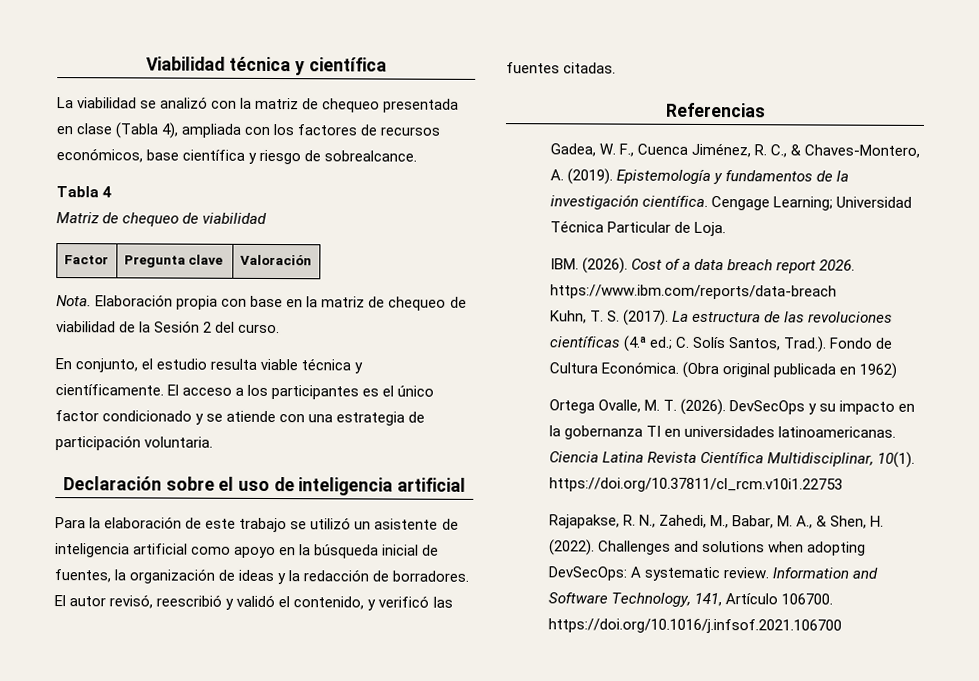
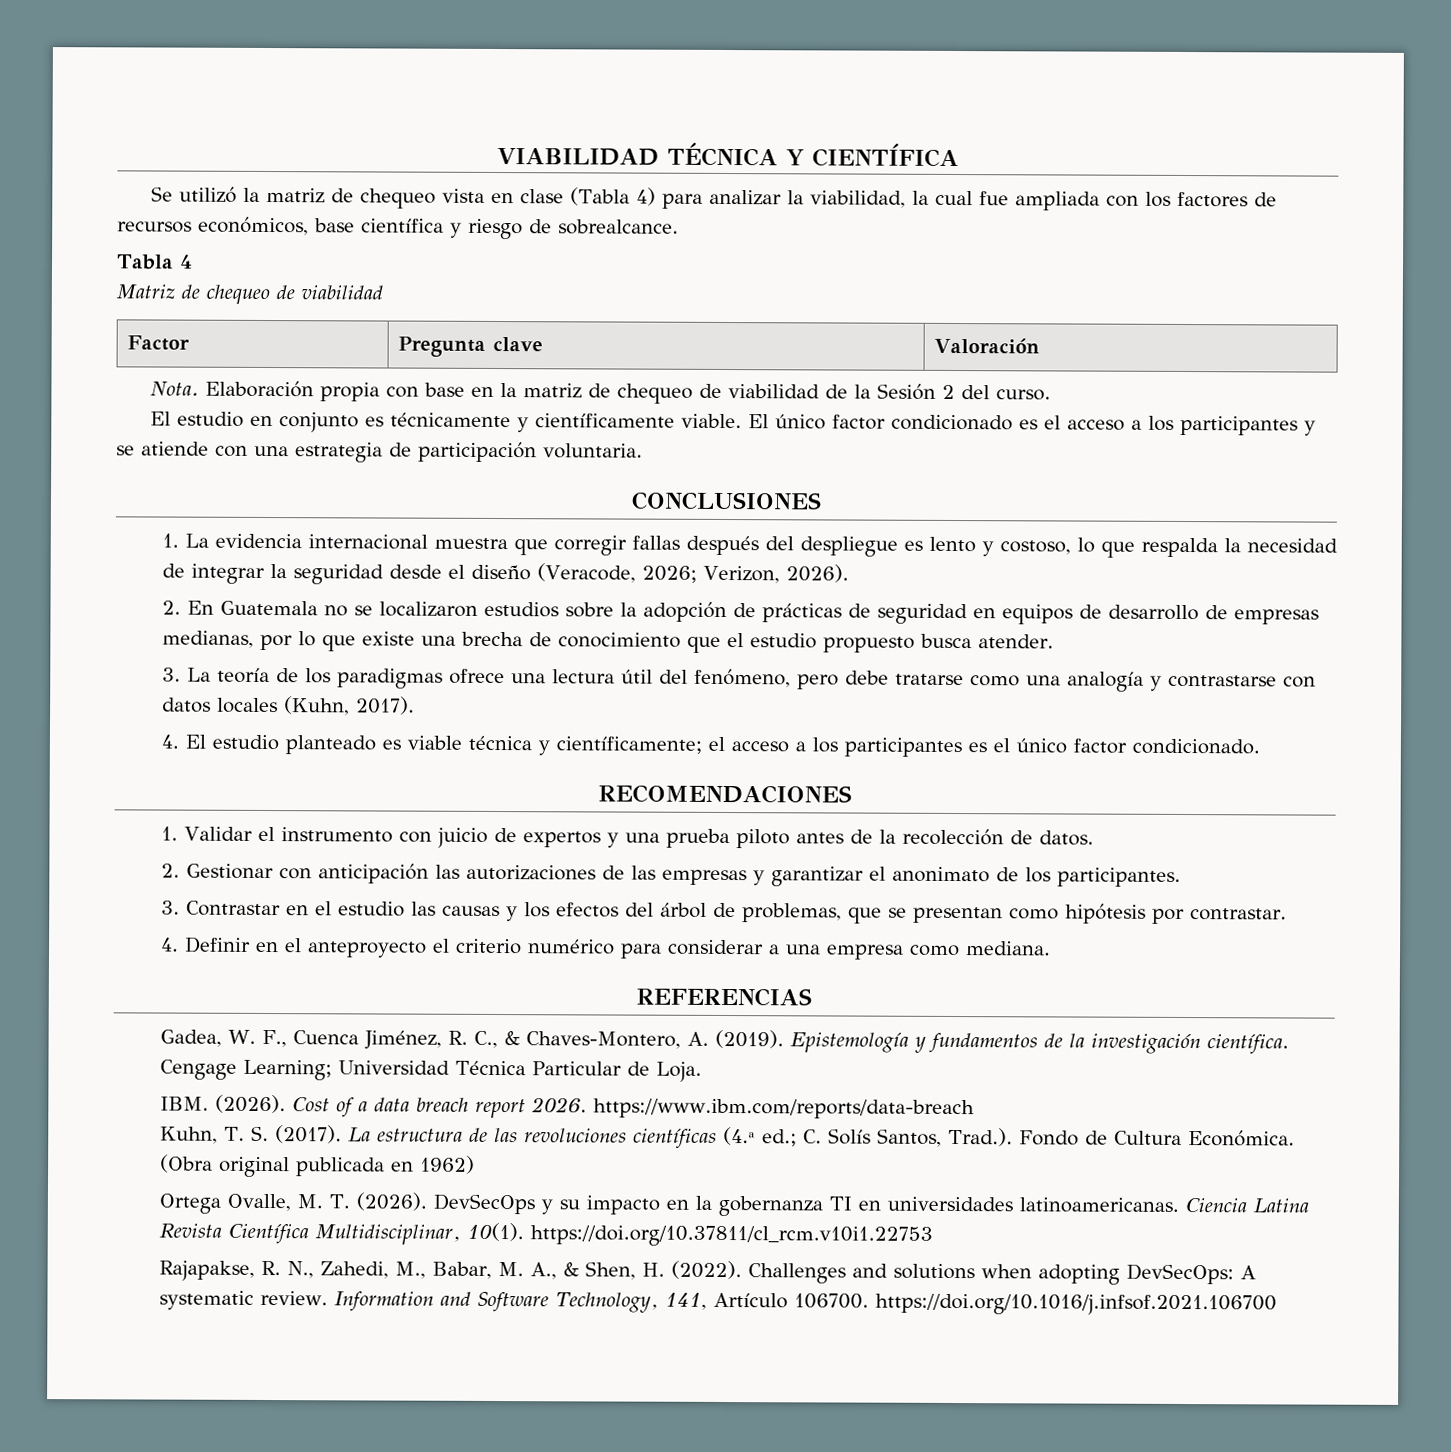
[146,56,387,76] [57,96,460,113] Viabilidad técnica y científica // La viabilidad se analizó con la matriz de chequeo presentada -> [497,142,959,168] [150,186,485,209] VIABILIDAD TÉCNICA Y CIENTÍFICA // Se utilizó la matriz de chequeo vista
[161,122,179,139] 4), -> [635,187,1009,209] 4) para analizar la viabilidad, la cual fue
[55,358,364,374] [55,384,435,400] [55,410,193,422] En conjunto, el estudio resulta viable técnica y científicamente. El acceso a los participantes es el único factor condicionado -> [149,411,1298,436] El estudio en conjunto es técnicamente y científicamente viable. El único factor condicionado es el acceso a los participantes
[62,476,467,496] [55,516,459,533] [55,543,440,559] [54,568,470,585] [54,594,453,611] [506,62,617,74] [665,102,766,118] Declaración sobre el uso de inteligencia artificial // Para la elaboración de este trabajo se utilizó un asistente de inteligencia artificial como apoyo en la búsqueda inicial de fuentes, la organización de ideas y la redacción de borradores. El autor revisó, reescribió y validó el contenido, y verificó las fuentes citadas. // Referencias -> [631,491,822,511] [161,533,1338,558] [161,563,849,585] [161,600,1319,625] [161,630,1054,653] [161,667,1316,692] [161,696,415,716] [160,734,1260,758] [598,784,852,804] [160,826,1094,849] [160,863,1181,887] [160,900,1287,925] [160,936,1051,960] [636,987,812,1007] CONCLUSIONES // 1. La evidencia internacional muestra que corregir fallas después del despliegue es lento y costoso, lo que respalda la necesidad de integrar la seguridad desde el diseño (Veracode, 2026; Verizon, 2026). // 2. En Guatemala no se localizaron estudios sobre la adopción de prácticas de seguridad en equipos de desarrollo de empresas medianas, por lo que existe una brecha de conocimiento que el estudio propuesto busca atender. // 3. La teoría de los paradigmas ofrece una lectura útil del fenómeno, pero debe tratarse como una analogía y contrastarse con datos locales (Kuhn, 2017). // 4. El estudio planteado es viable técnica y científicamente; el acceso a los participantes es el único factor condicionado. // RECOMENDACIONES // 1. Validar el instrumento con juicio de expertos y una prueba piloto antes de la recolección de datos. // 2. Gestionar con anticipación las autorizaciones de las empresas y garantizar el anonimato de los participantes. // 3. Contrastar en el estudio las causas y los efectos del árbol de problemas, que se presentan como hipótesis por contrastar. // 4. Definir en el anteproyecto el criterio numérico para considerar a una empresa como mediana. // REFERENCIAS

